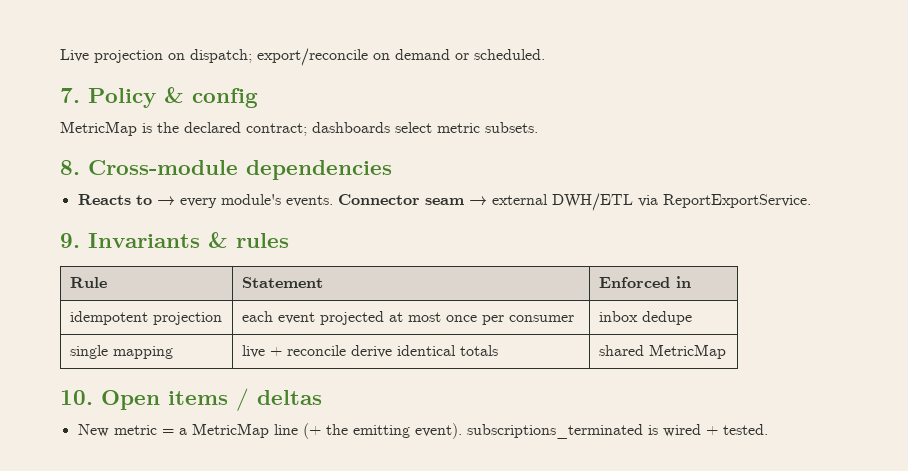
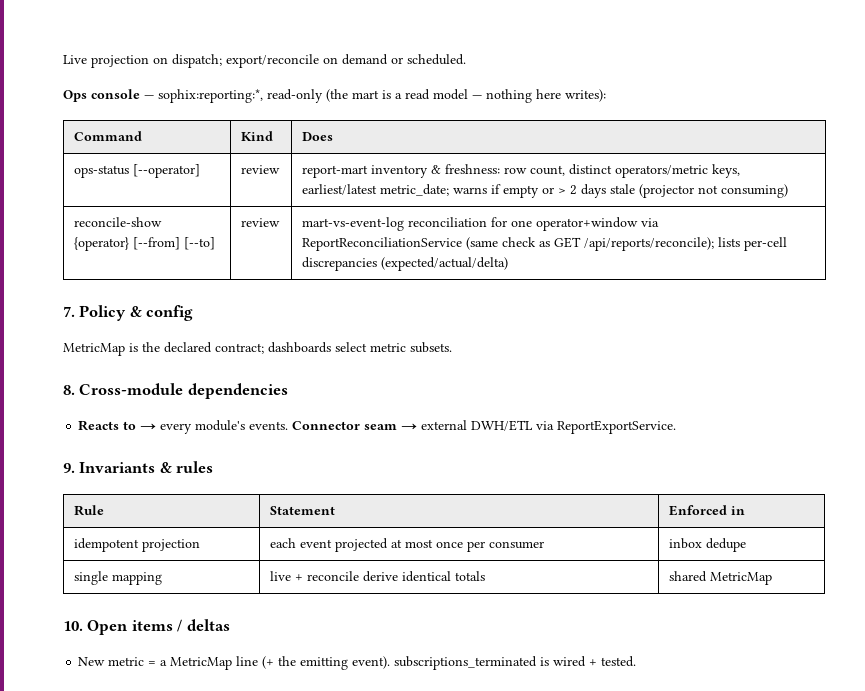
(545, 54) none -> [63,89,606,103] [74,131,143,141] [241,131,274,141] [302,132,334,141] [74,164,201,178] [241,165,281,174] [302,164,741,178] [302,184,789,198] [74,217,163,227] [74,237,216,251] [241,218,281,227] [302,217,660,231] [302,237,788,251] [302,257,509,271] // Ops console — sophix:reporting:*, read-only (the mart is a read model — nothing here writes): // Command | Kind | Does // ops-status [--operator] | review | report-mart inventory & freshness: row count, distinct operators/metric keys, earliest/latest metric_date; warns if empty or > 2 days stale (projector not consuming) // reconcile-show {operator} [--from] [--to] | review | mart-vs-event-log reconciliation for one operator+window via ReportReconciliationService (same check as GET /api/reports/reconcile); lists per-cell discrepancies (expected/actual/delta)

